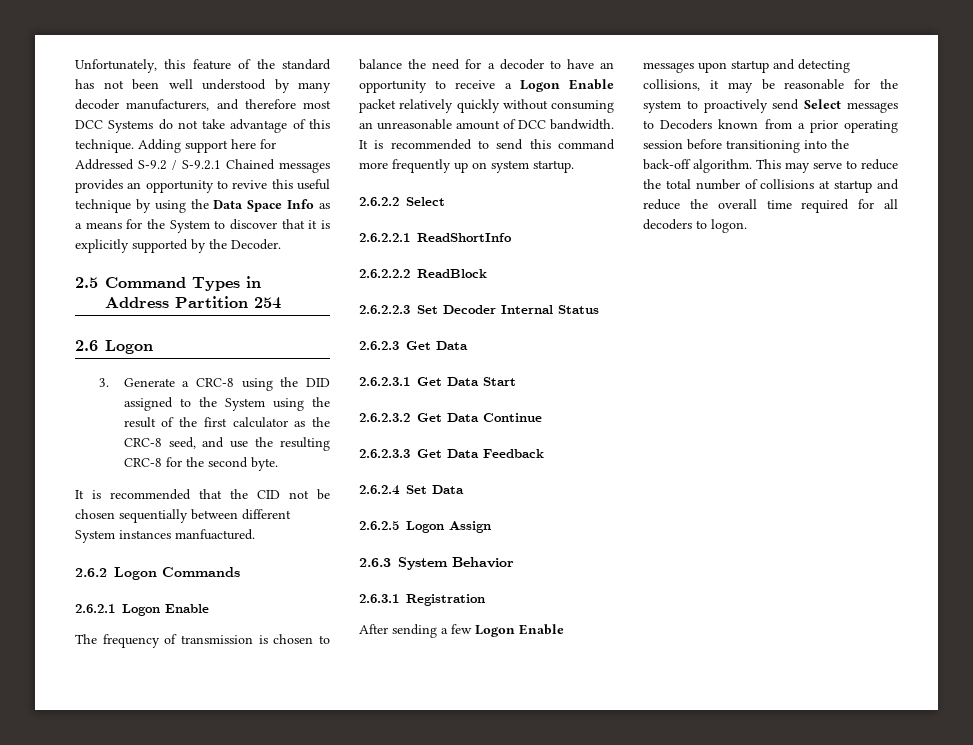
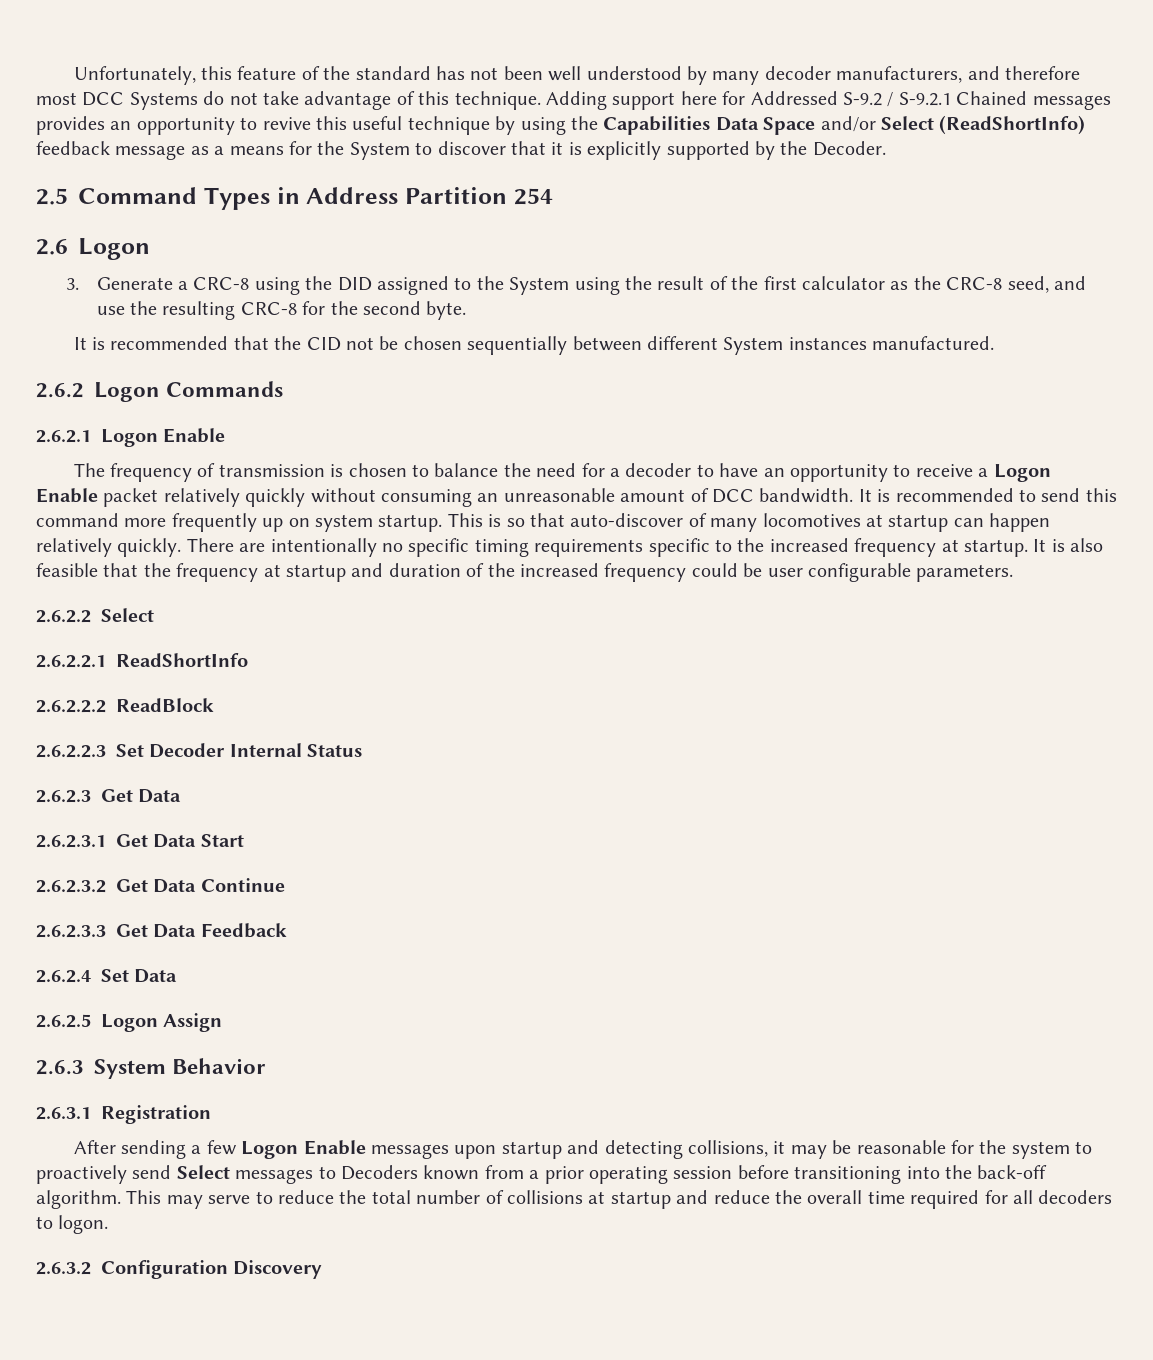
(209, 204) none -> [603,116,711,135] Capabilities
[287,199,315,209] Info -> [820,115,1086,135] [36,141,186,160] and/or Select (ReadShortInfo) feedback message
[175,529,255,540] manfuactured. -> [872,336,995,350] manufactured.
(574, 166) none -> [447,513,1051,532] [36,538,1104,557] [36,563,1014,582] This is so that auto-discover of many locomotives at startup can happen relatively quickly. There are intentionally no specific timing requirements specific to the increased frequency at startup. It is also feasible that the frequency at startup and duration of the increased frequency could be user configurable parameters.
(747, 226) none -> [36,1260,323,1279] // 2.6.3.2 Configuration Discovery

